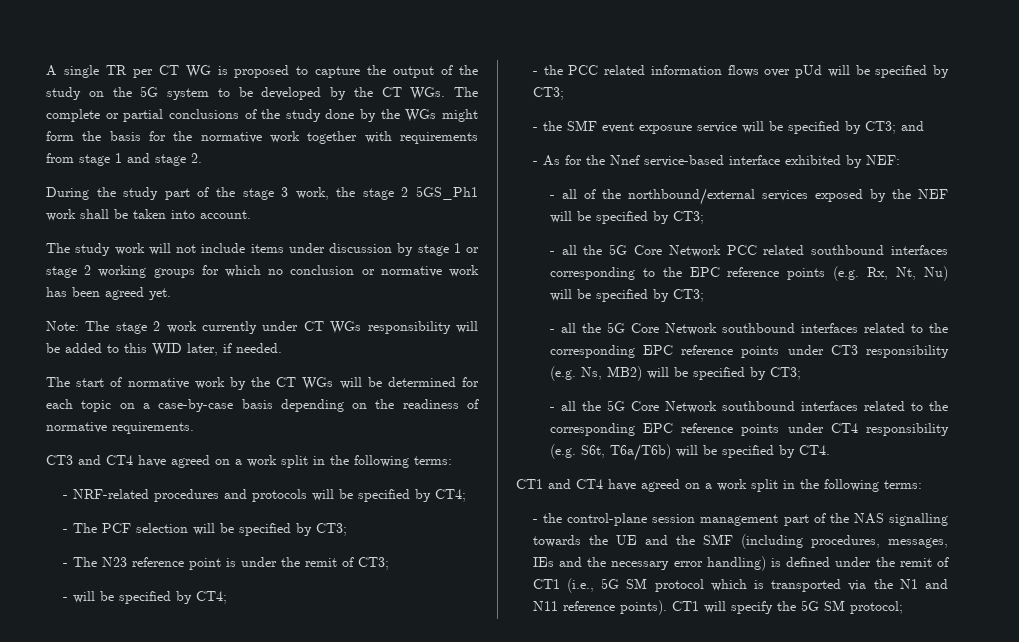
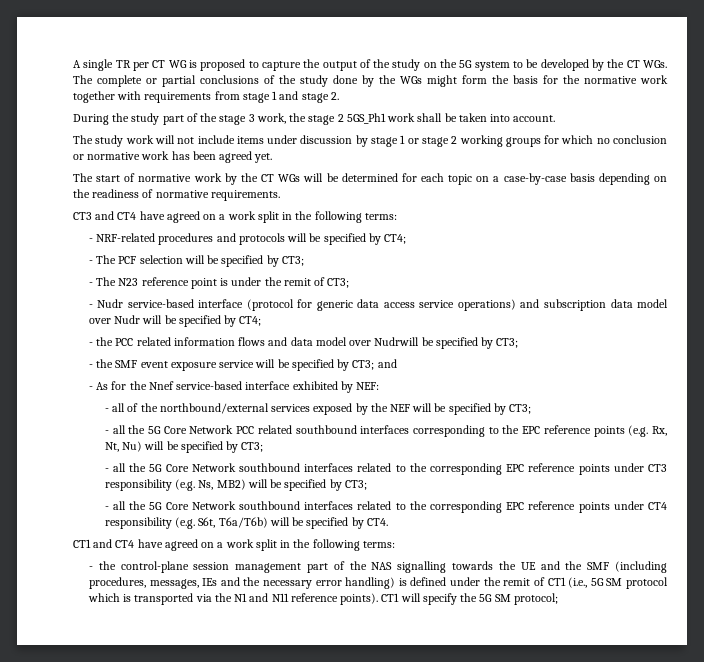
[46,321,478,334] [46,343,282,356] // Note: The stage 2 work currently under CT WGs responsibility will be added to this WID later, if needed. -> (273, 158) none
(68, 599) none -> [97,299,668,311] [88,315,141,324] Nudr service-based interface (protocol for generic data access service operations) and subscription data model over Nudr
[764,65,850,78] over pUd will -> [268,337,420,346] and data model over Nudrwill

